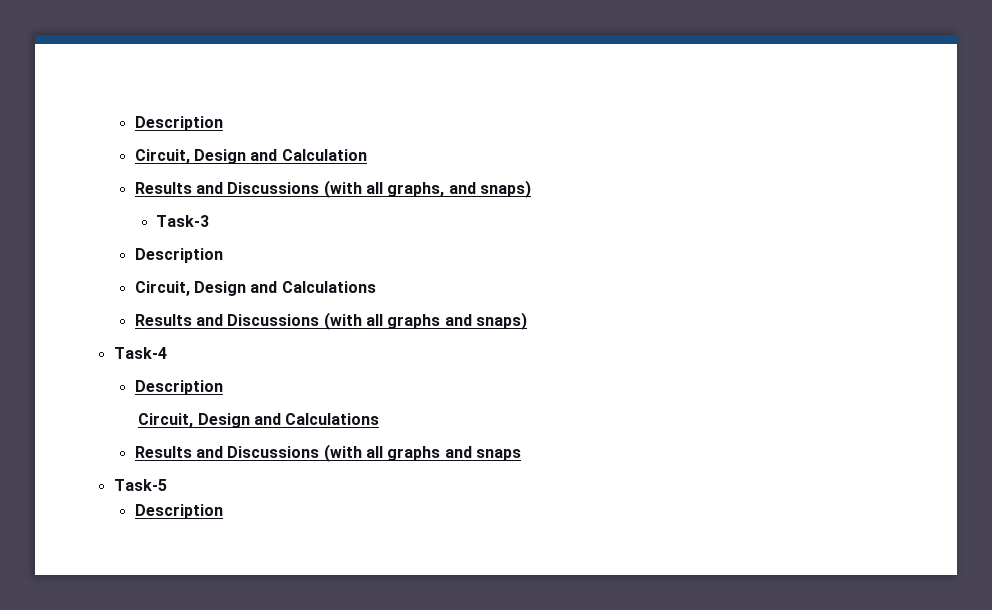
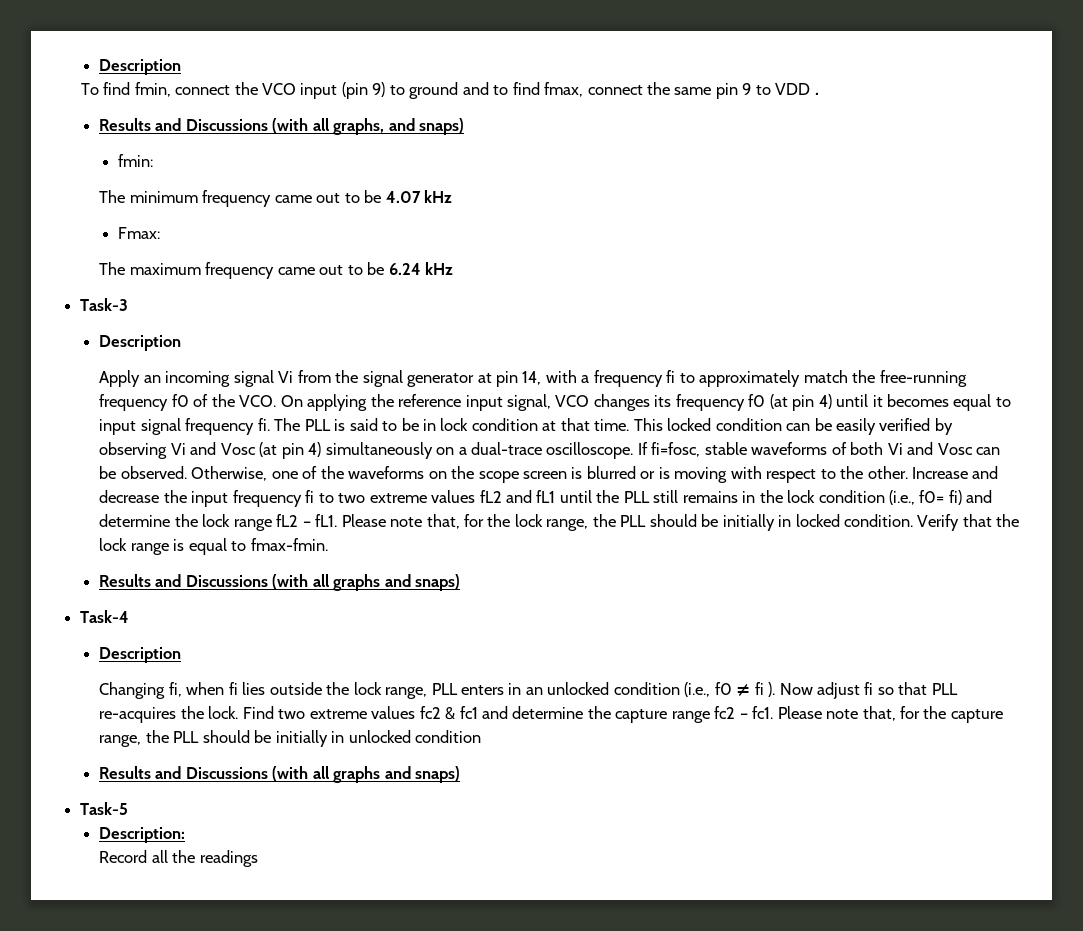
[134,116,223,131] [134,149,367,164] Description // Circuit, Design and Calculation -> [98,59,181,75] [80,82,819,99] Description // To find fmin, connect the VCO input (pin 9) to ground and to find fmax, connect the same pin 9 to VDD .
[155,215,209,227] [134,248,223,263] [134,281,376,296] Task-3 // Description // Circuit, Design and Calculations -> [117,154,153,167] [99,190,453,207] [117,227,160,239] [99,262,454,279] [80,298,129,311] [98,335,181,351] [99,370,967,387] [99,394,1011,411] [99,418,953,435] [99,442,1000,459] [99,466,999,483] [99,490,993,507] [99,514,1020,531] [99,538,328,555] fmin: // The minimum frequency came out to be 4.07 kHz // Fmax: // The maximum frequency came out to be 6.24 kHz // Task-3 // Description // Apply an incoming signal Vi from the signal generator at pin 14, with a frequency fi to approximately match the free-running frequency f0 of the VCO. On applying the reference input signal, VCO changes its frequency f0 (at pin 4) until it becomes equal to input signal frequency fi. The PLL is said to be in lock condition at that time. This locked condition can be easily verified by observing Vi and Vosc (at pin 4) simultaneously on a dual-trace oscilloscope. If fi=fosc, stable waveforms of both Vi and Vosc can be observed. Otherwise, one of the waveforms on the scope screen is blurred or is moving with respect to the other. Increase and decrease the input frequency fi to two extreme values fL2 and fL1 until the PLL still remains in the lock condition (i.e., f0= fi) and determine the lock range fL2 – fL1. Please note that, for the lock range, the PLL should be initially in locked condition. Verify that the lock range is equal to fmax-fmin.
[138,413,380,428] [134,444,522,462] Circuit, Design and Calculations // Results and Discussions (with all graphs and snaps -> [99,682,958,699] [99,706,1003,723] [99,730,482,747] [98,766,461,783] Changing fi, when fi lies outside the lock range, PLL enters in an unlocked condition (i.e., f0 ≠ fi ). Now adjust fi so that PLL re-acquires the lock. Find two extreme values fc2 & fc1 and determine the capture range fc2 – fc1. Please note that, for the capture range, the PLL should be initially in unlocked condition // Results and Discussions (with all graphs and snaps)
[134,504,223,519] Description -> [98,827,185,843] [99,850,258,867] Description: // Record all the readings

